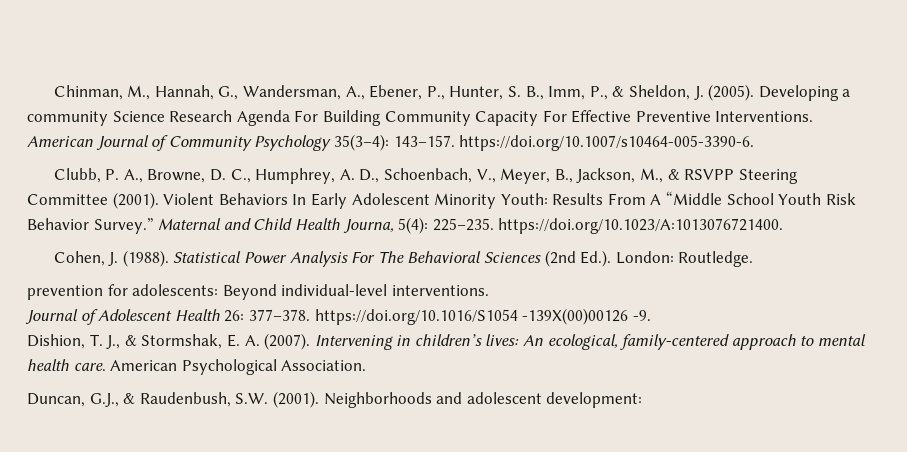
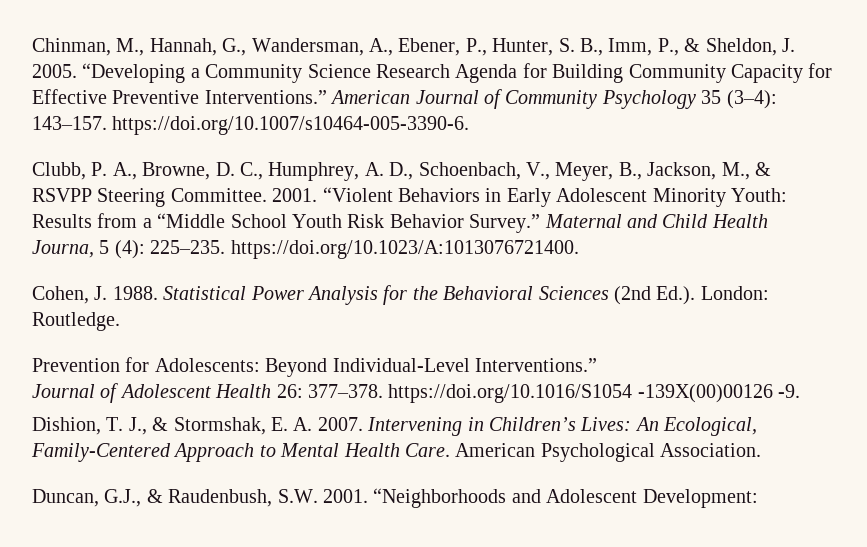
[708,84,851,101] [27,111,108,126] (2005). Developing a community -> [32,63,303,83] 2005. “Developing a Community
[294,110,319,122] For -> [522,63,547,78] for
[542,110,567,122] For -> [808,63,833,78] for
[715,111,814,122] Interventions. -> [204,90,327,104] Interventions.”
[333,134,389,151] 35(3–4): -> [701,90,777,109] 35 (3–4):
[27,192,307,209] Committee (2001). Violent Behaviors In -> [170,187,502,202] Committee. 2001. “Violent Behaviors in
[607,193,662,205] From A -> [97,213,152,228] from a
[398,217,429,234] 5(4): -> [99,240,145,259] 5 (4):
[122,250,169,267] (1988). -> [112,286,158,300] 1988.
[351,251,404,263] For The -> [383,285,438,305] for the
[27,284,489,300] prevention for adolescents: Beyond individual-level interventions. -> [32,357,597,377] Prevention for Adolescents: Beyond Individual-Level Interventions.”
[264,333,311,350] (2007). -> [317,417,363,431] 2007.
[414,334,867,350] [27,359,106,371] children’s lives: An ecological, family-centered approach to mental health care. -> [488,417,758,436] [31,443,450,462] Children’s Lives: An Ecological, Family-Centered Approach to Mental Health Care.
[272,391,643,408] (2001). Neighborhoods and adolescent development: -> [323,488,758,508] 2001. “Neighborhoods and Adolescent Development:

